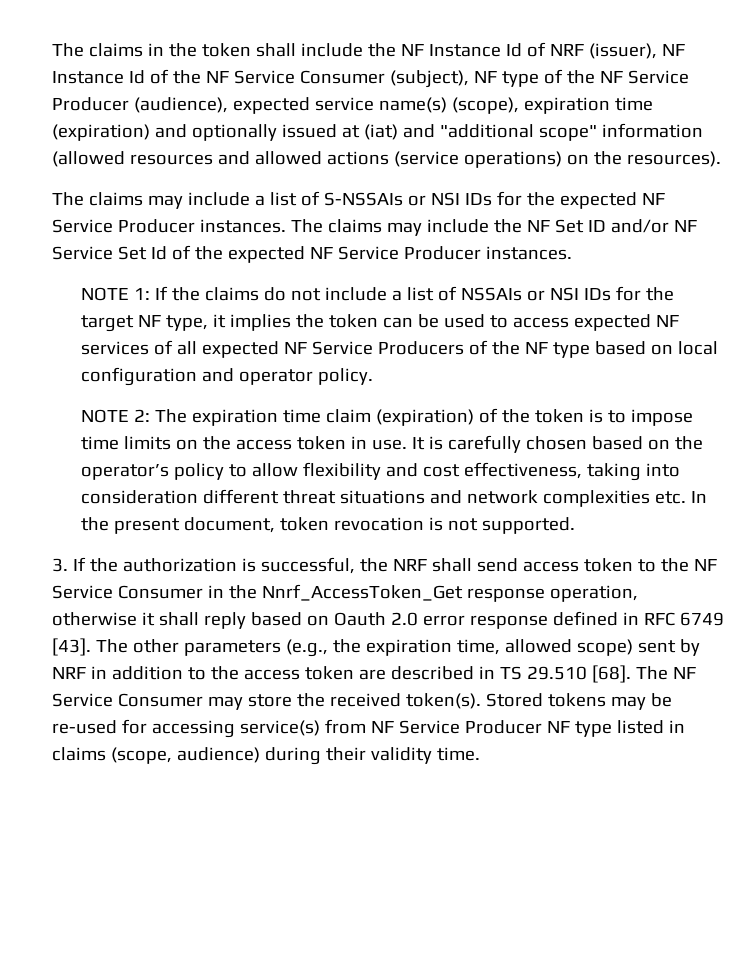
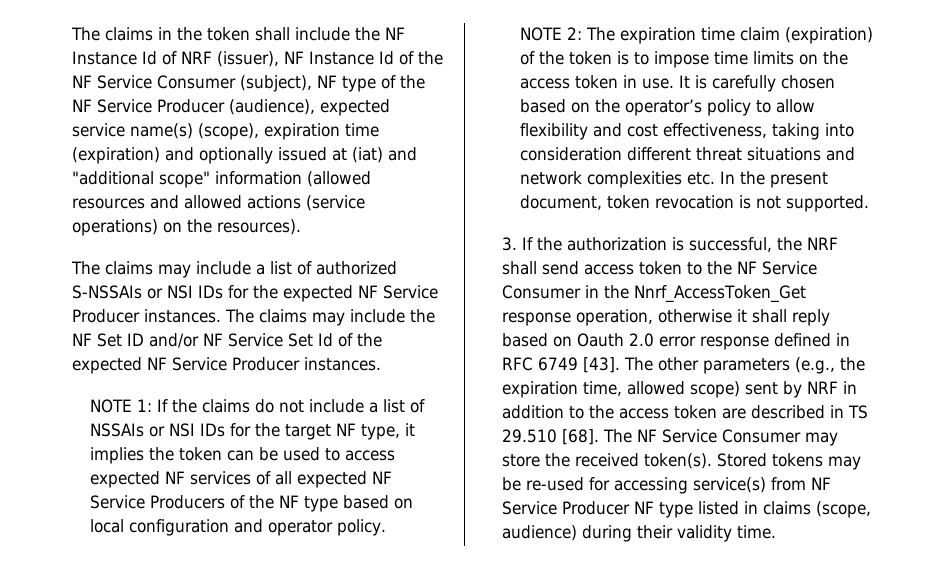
(321, 198) none -> [315,261,397,275] authorized

